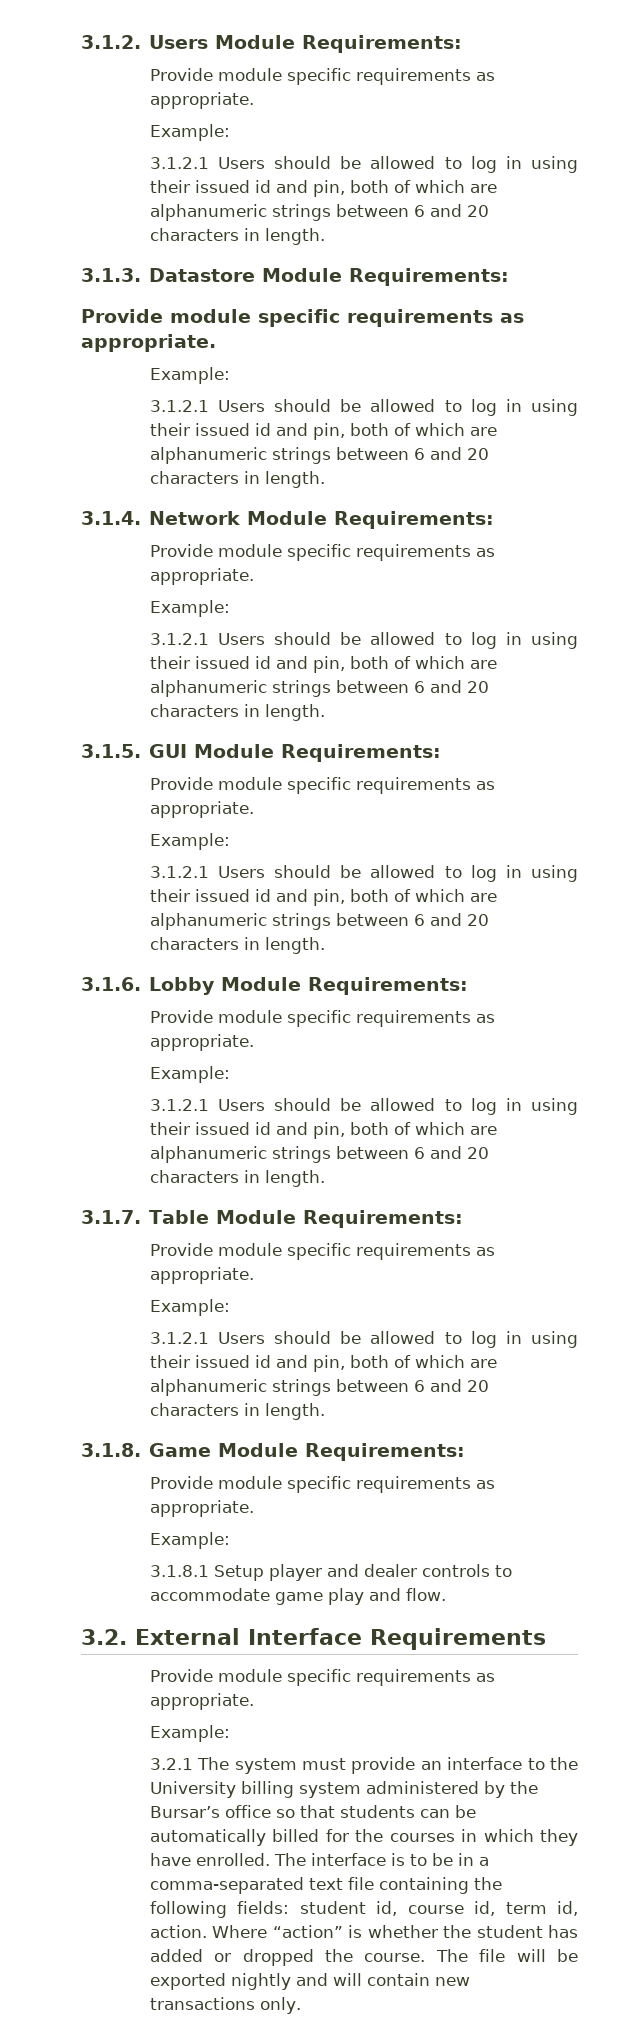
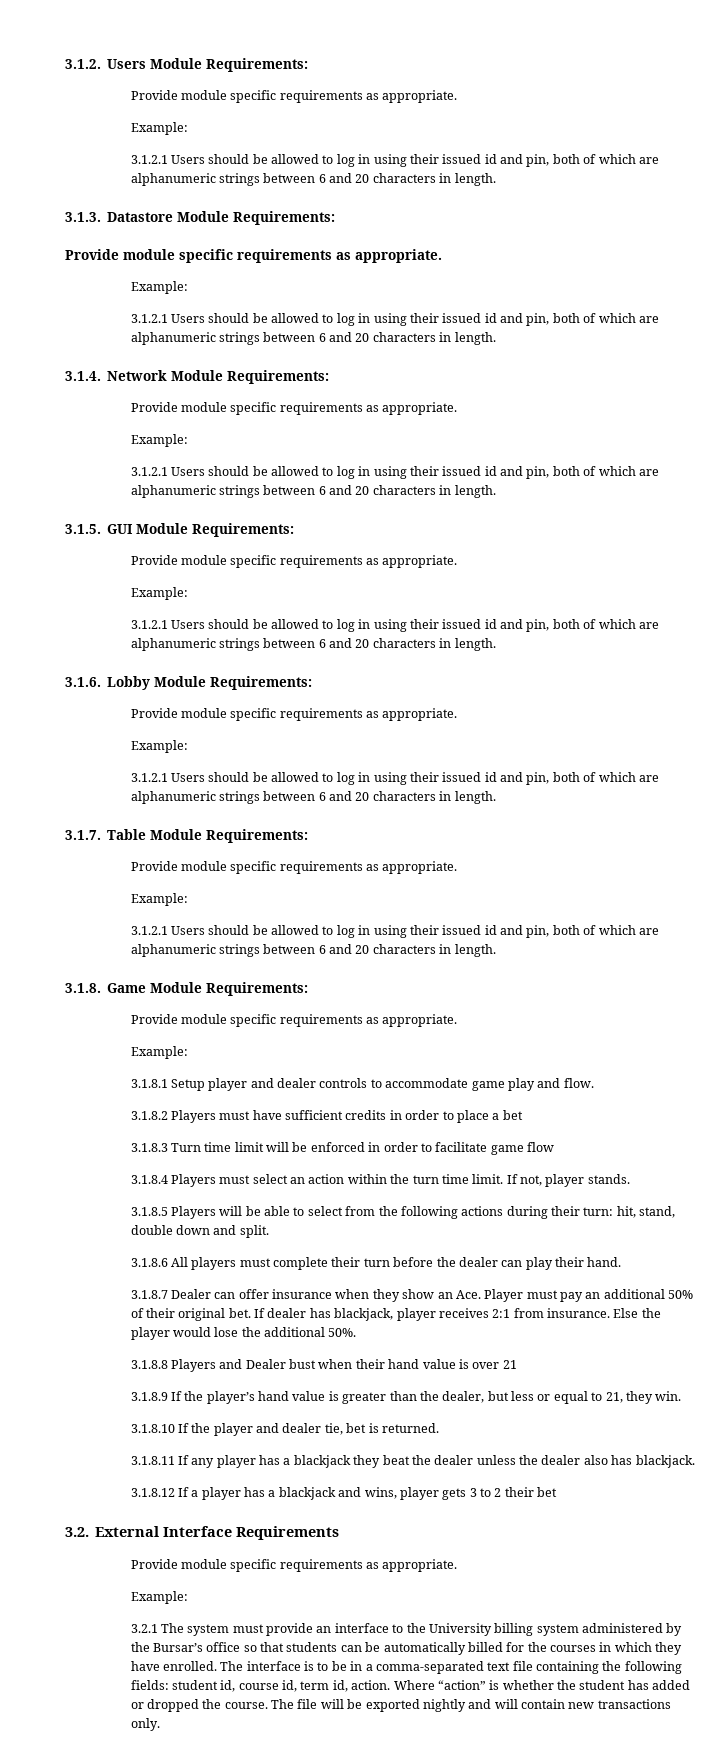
(446, 1594) none -> [130,1110,523,1123] [130,1142,555,1155] [130,1174,630,1187] [130,1206,676,1219] [130,1225,269,1238] [130,1257,622,1270] [130,1289,694,1302] [130,1308,661,1321] [130,1327,357,1340] [130,1359,517,1372] [130,1391,682,1404] [130,1423,439,1436] [130,1455,695,1468] [130,1487,558,1500] // 3.1.8.2 Players must have sufficient credits in order to place a bet // 3.1.8.3 Turn time limit will be enforced in order to facilitate game flow // 3.1.8.4 Players must select an action within the turn time limit. If not, player stands. // 3.1.8.5 Players will be able to select from the following actions during their turn: hit, stand, double down and split. // 3.1.8.6 All players must complete their turn before the dealer can play their hand. // 3.1.8.7 Dealer can offer insurance when they show an Ace. Player must pay an additional 50% of their original bet. If dealer has blackjack, player receives 2:1 from insurance. Else the player would lose the additional 50%. // 3.1.8.8 Players and Dealer bust when their hand value is over 21 // 3.1.8.9 If the player’s hand value is greater than the dealer, but less or equal to 21, they win. // 3.1.8.10 If the player and dealer tie, bet is returned. // 3.1.8.11 If any player has a blackjack they beat the dealer unless the dealer also has blackjack. // 3.1.8.12 If a player has a blackjack and wins, player gets 3 to 2 their bet

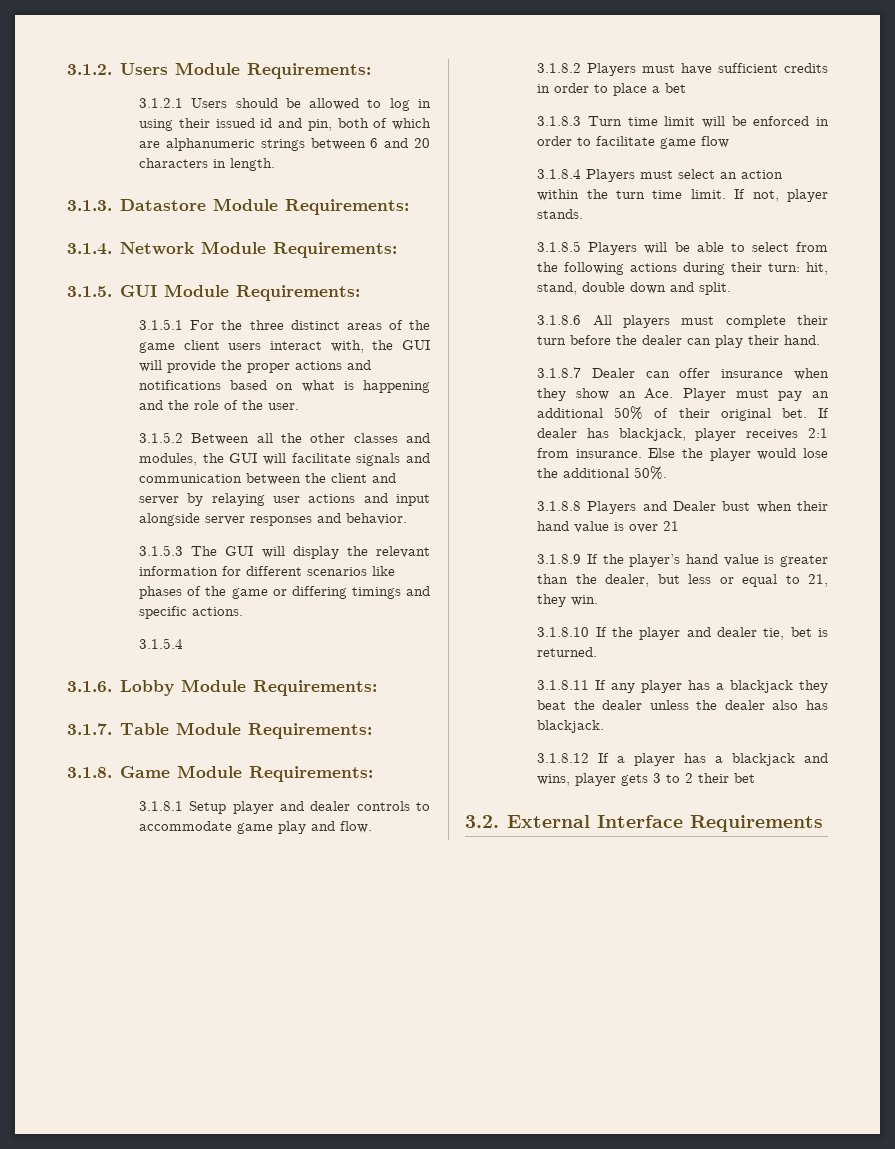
[130,90,458,103] [130,122,188,135] // Provide module specific requirements as appropriate. // Example: -> (371, 71) none
[65,249,442,263] [130,281,188,294] [130,313,659,326] [130,332,496,345] [65,370,330,384] [130,402,458,415] [130,434,188,447] [130,466,659,479] [130,485,496,498] [65,523,295,537] [130,555,458,568] [130,587,188,600] [130,619,659,632] [130,638,496,651] [65,676,313,690] [130,708,458,721] [130,740,188,753] [130,772,659,785] [130,791,496,804] [65,829,309,843] [130,861,458,874] [130,893,188,906] [130,925,659,938] [130,944,496,957] [65,982,309,996] [130,1014,458,1027] [130,1046,188,1059] Provide module specific requirements as appropriate. // Example: // 3.1.2.1 Users should be allowed to log in using their issued id and pin, both of which are alphanumeric strings between 6 and 20 characters in length. // 3.1.4. Network Module Requirements: // Provide module specific requirements as appropriate. // Example: // 3.1.2.1 Users should be allowed to log in using their issued id and pin, both of which are alphanumeric strings between 6 and 20 characters in length. // 3.1.5. GUI Module Requirements: // Provide module specific requirements as appropriate. // Example: // 3.1.2.1 Users should be allowed to log in using their issued id and pin, both of which are alphanumeric strings between 6 and 20 characters in length. // 3.1.6. Lobby Module Requirements: // Provide module specific requirements as appropriate. // Example: // 3.1.2.1 Users should be allowed to log in using their issued id and pin, both of which are alphanumeric strings between 6 and 20 characters in length. // 3.1.7. Table Module Requirements: // Provide module specific requirements as appropriate. // Example: // 3.1.2.1 Users should be allowed to log in using their issued id and pin, both of which are alphanumeric strings between 6 and 20 characters in length. // 3.1.8. Game Module Requirements: // Provide module specific requirements as appropriate. // Example: -> [67,241,397,258] [67,284,360,301] [139,319,430,330] [139,340,430,353] [139,360,372,373] [139,380,430,393] [139,400,300,410] [139,432,430,445] [139,453,430,466] [139,473,397,485] [139,493,430,506] [139,513,408,526] [139,545,430,559] [139,566,396,576] [139,586,430,599] [139,606,244,619] [139,638,184,649] [67,679,377,696] [67,722,372,739] [67,765,373,782] 3.1.4. Network Module Requirements: // 3.1.5. GUI Module Requirements: // 3.1.5.1 For the three distinct areas of the game client users interact with, the GUI will provide the proper actions and notifications based on what is happening and the role of the user. // 3.1.5.2 Between all the other classes and modules, the GUI will facilitate signals and communication between the client and server by relaying user actions and input alongside server responses and behavior. // 3.1.5.3 The GUI will display the relevant information for different scenarios like phases of the game or differing timings and specific actions. // 3.1.5.4 // 3.1.6. Lobby Module Requirements: // 3.1.7. Table Module Requirements: // 3.1.8. Game Module Requirements:
[130,1559,458,1572] [130,1591,188,1604] [130,1623,683,1636] [130,1642,683,1655] [130,1661,682,1674] [130,1680,691,1692] [130,1699,671,1712] [130,1718,160,1731] // Provide module specific requirements as appropriate. // Example: // 3.2.1 The system must provide an interface to the University billing system administered by the Bursar’s office so that students can be automatically billed for the courses in which they have enrolled. The interface is to be in a comma-separated text file containing the following fields: student id, course id, term id, action. Where “action” is whether the student has added or dropped the course. The file will be exported nightly and will contain new transactions only. -> (823, 823) none

